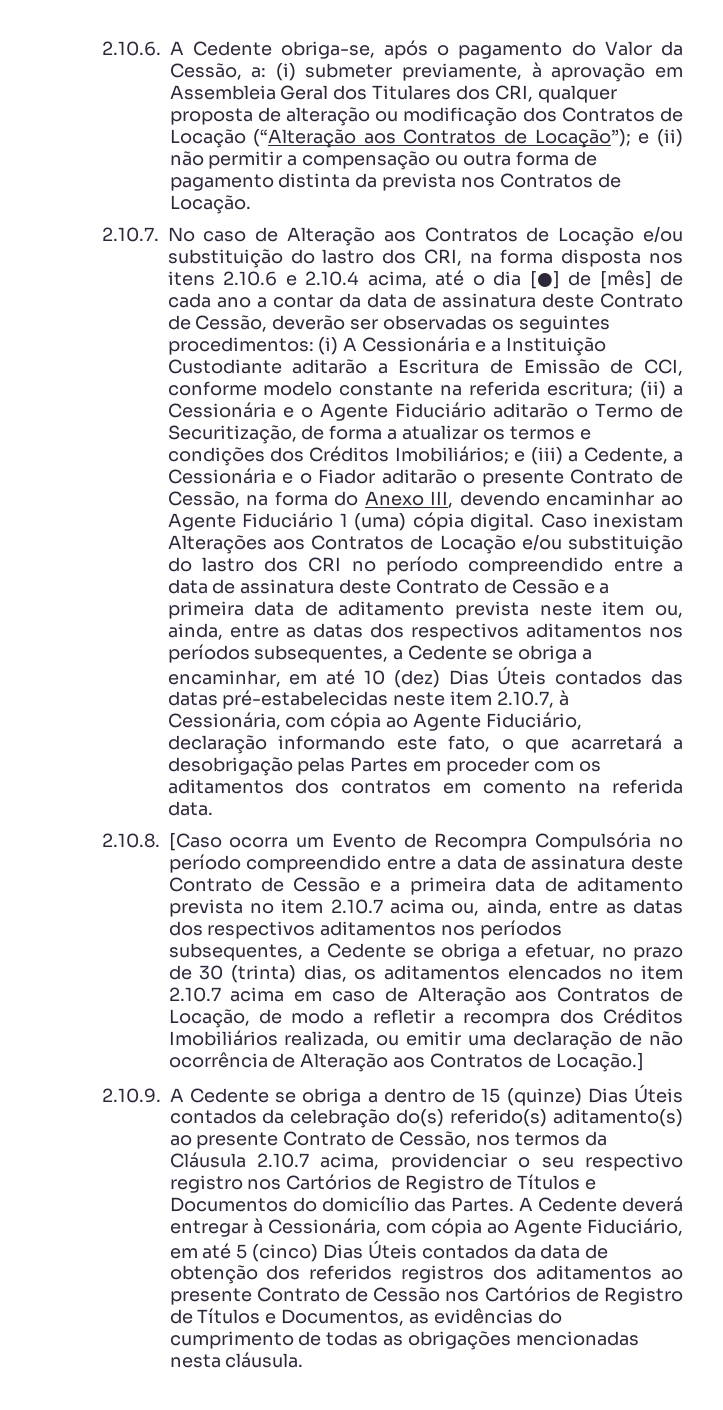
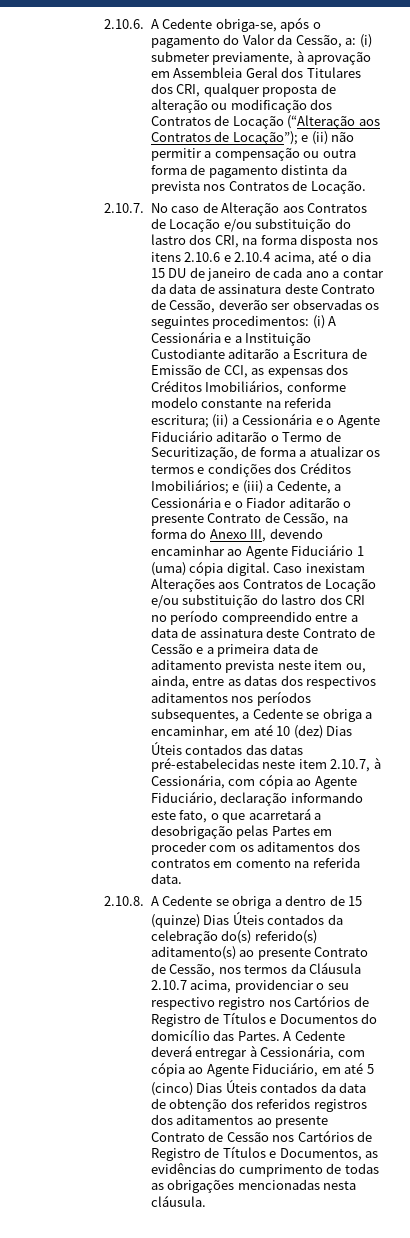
[529,270,652,289] [●] de [mês] -> [150,267,252,281] 15 DU de janeiro
(683, 367) none -> [251,364,349,378] [150,380,284,395] as expensas dos Créditos Imobiliários,
[168,832,683,851] [168,854,683,873] [168,877,683,895] [168,899,683,917] [168,920,563,939] [168,943,683,961] [168,965,683,983] [168,987,683,1006] [168,1008,683,1028] [168,1030,683,1050] [168,1052,644,1072] [101,1088,161,1103] [Caso ocorra um Evento de Recompra Compulsória no período compreendido entre a data de assinatura deste Contrato de Cessão e a primeira data de aditamento prevista no item 2.10.7 acima ou, ainda, entre as datas dos respectivos aditamentos nos períodos subsequentes, a Cedente se obriga a efetuar, no prazo de 30 (trinta) dias, os aditamentos elencados no item 2.10.7 acima em caso de Alteração aos Contratos de Locação, de modo a refletir a recompra dos Créditos Imobiliários realizada, ou emitir uma declaração de não ocorrência de Alteração aos Contratos de Locação.] // 2.10.9. -> (145, 901) none

